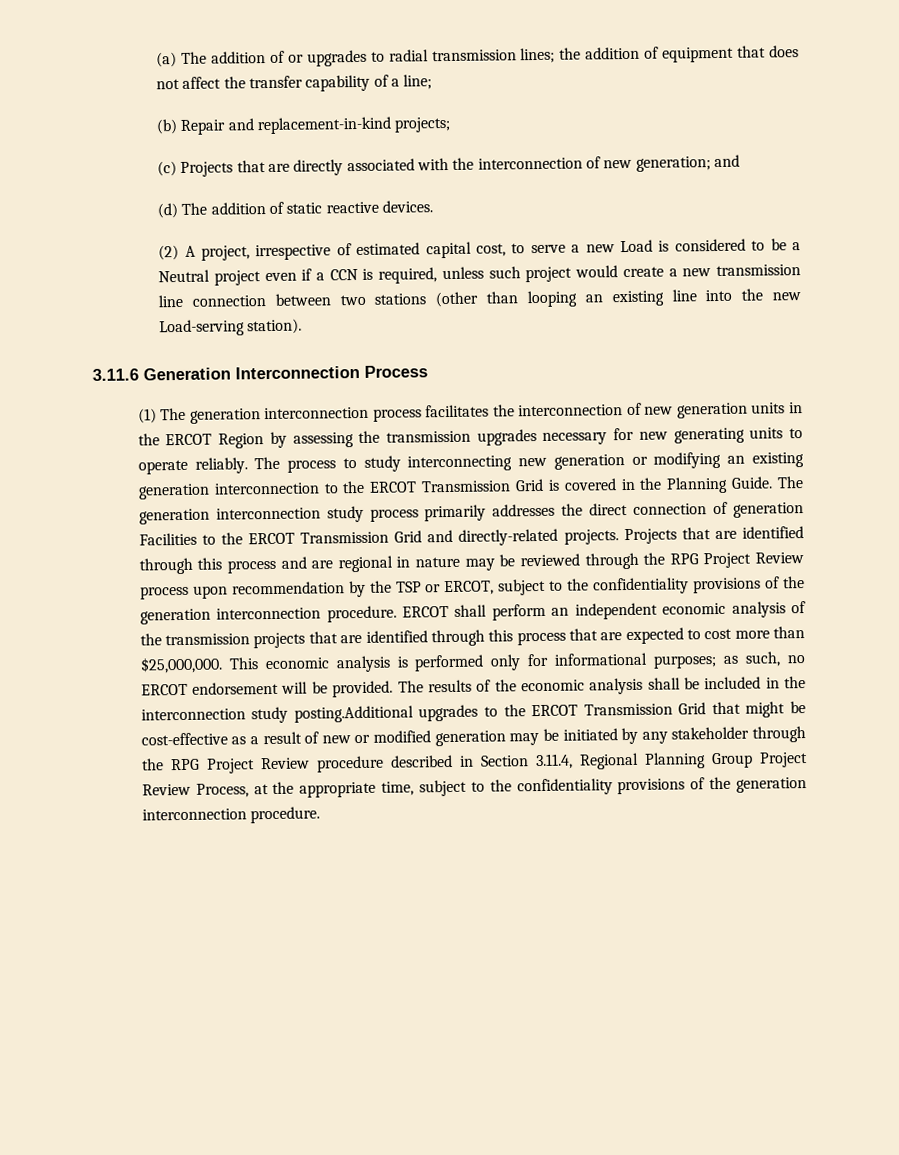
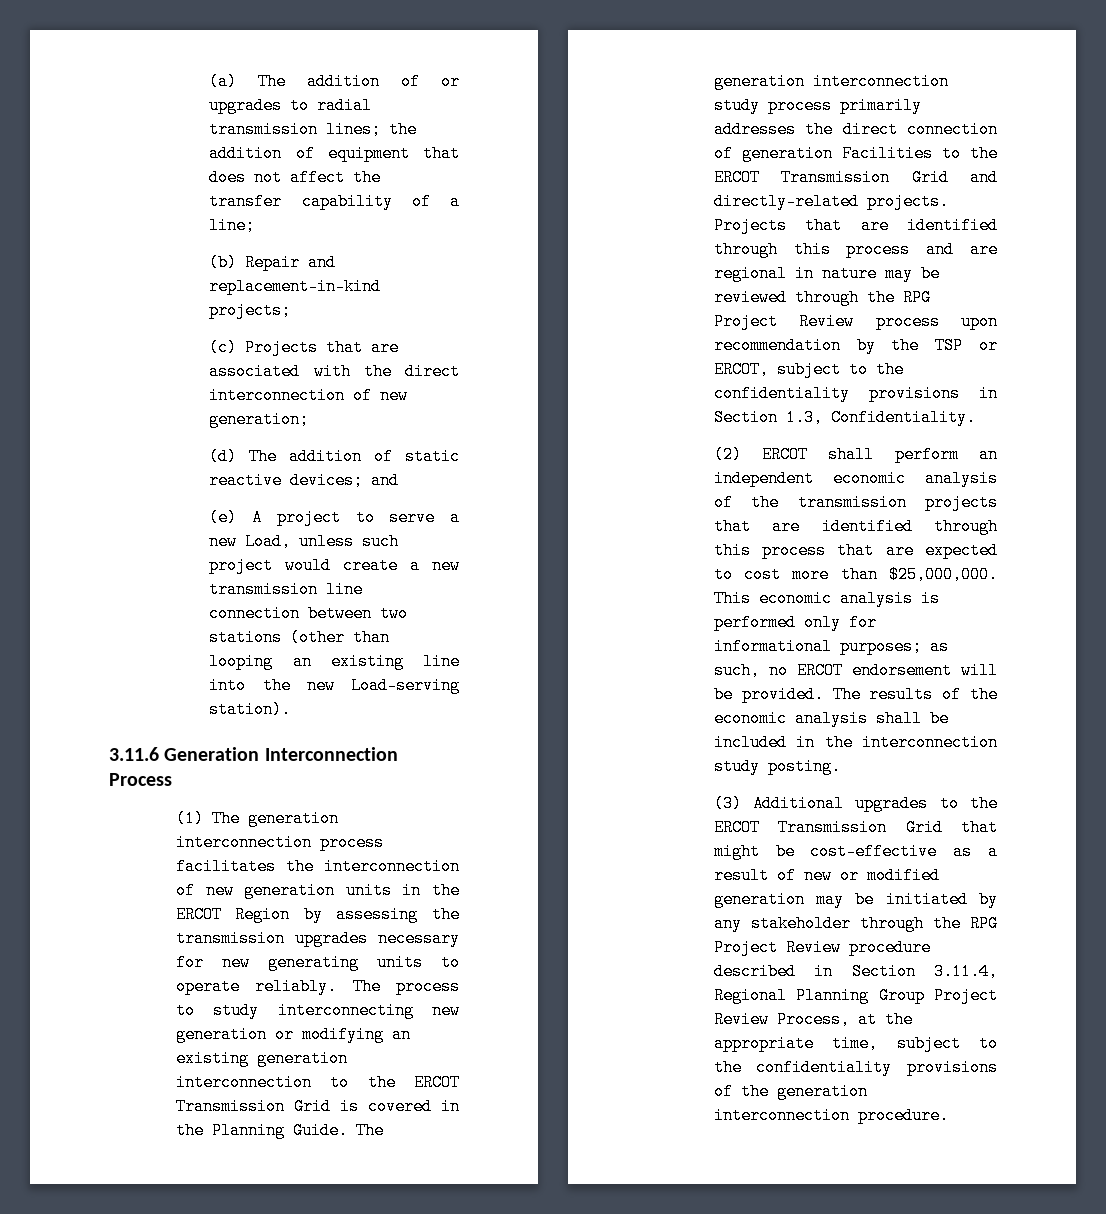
[293,159,344,176] directly -> (400, 347) none
(475, 163) none -> [405,363,460,380] direct
[713,154,740,168] and -> (310, 419) none
[382,200,434,213] [158,238,802,261] [158,267,438,286] devices. // (2) A project, irrespective of estimated capital cost, to serve a new Load is considered to be a Neutral project even if a CCN is required, -> [290,472,400,489] [209,509,460,526] [209,533,292,550] devices; and // (e) A project to serve a new Load,
[765,576,805,589] [139,605,397,625] of the generation interconnection procedure. -> [979,385,998,402] [713,409,976,426] [713,446,742,463] in Section 1.3, Confidentiality. // (2)
[293,705,414,723] posting.Additional -> [767,758,841,775] [713,795,845,812] posting. // (3) Additional

